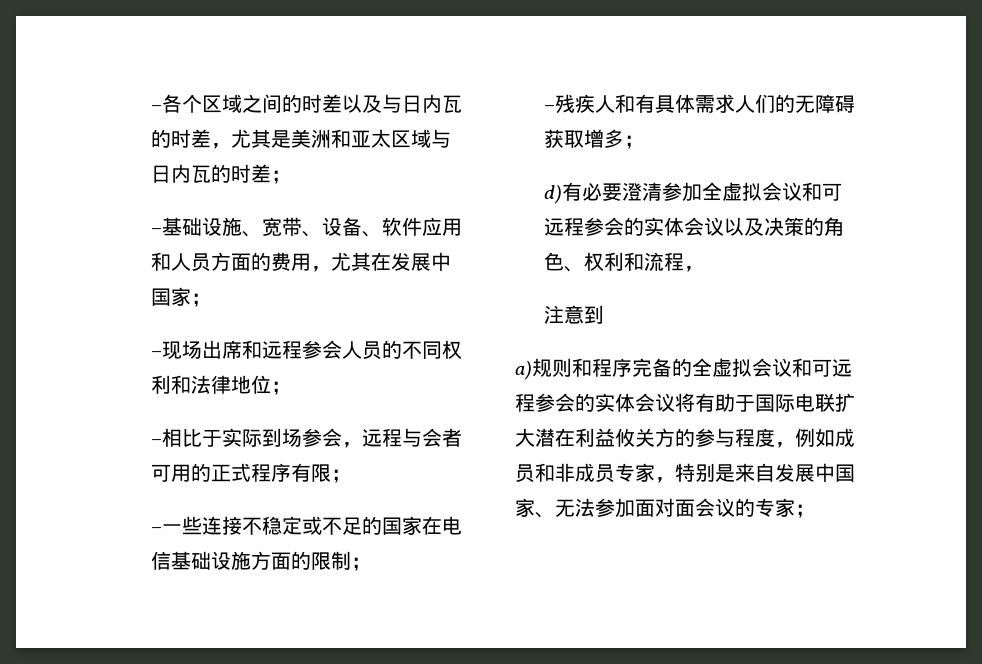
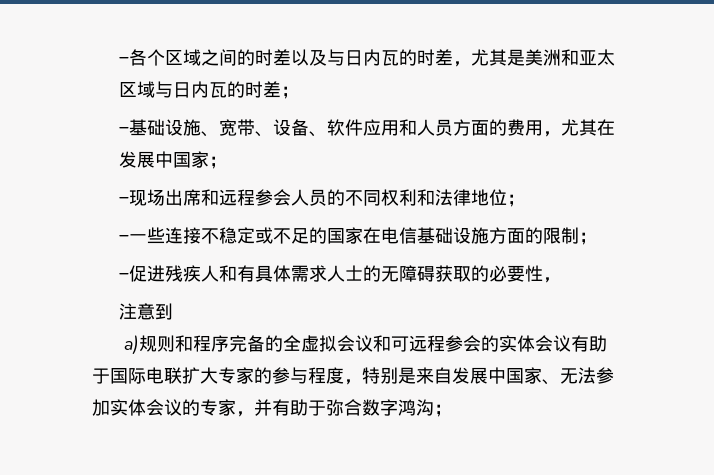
[151,428,463,448] [151,463,352,483] // –相比于实际到场参会，远程与会者可用的正式程序有限； -> (526, 200) none
(556, 108) none -> [129,265,166,282] 促进
[755,94,776,113] 们 -> [345,265,364,281] 士
[584,129,645,149] [544,182,843,204] [544,217,845,236] [544,252,685,272] 增多； // d)有必要澄清参加全虚拟会议和可远程参会的实体会议以及决策的角色、权利和流程 -> [471,265,544,282] 的必要性
[675,393,695,412] 将 -> (571, 343) none
[535,428,855,448] [515,463,655,483] 潜在利益攸关方的参与程度，例如成员和非成员专家 -> [218,367,344,384] 专家的参与程度
[635,498,695,517] 面对面 -> [110,399,146,416] 实体
(795, 507) none -> [236,399,434,417] ，并有助于弥合数字鸿沟

